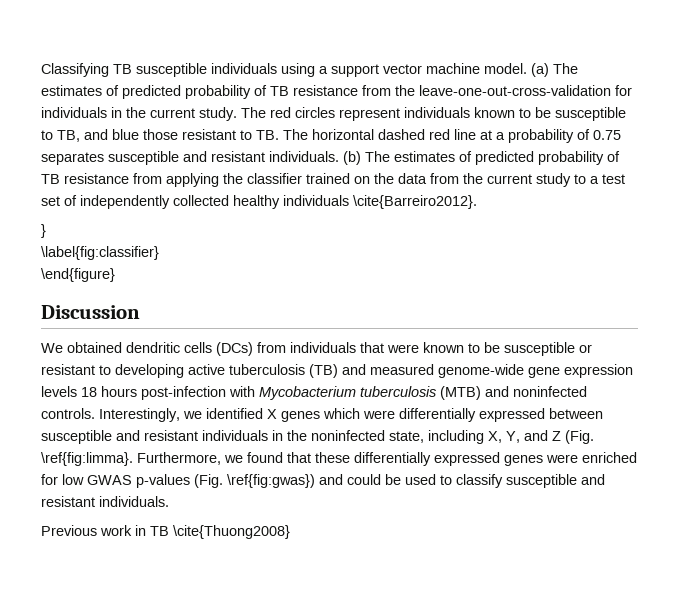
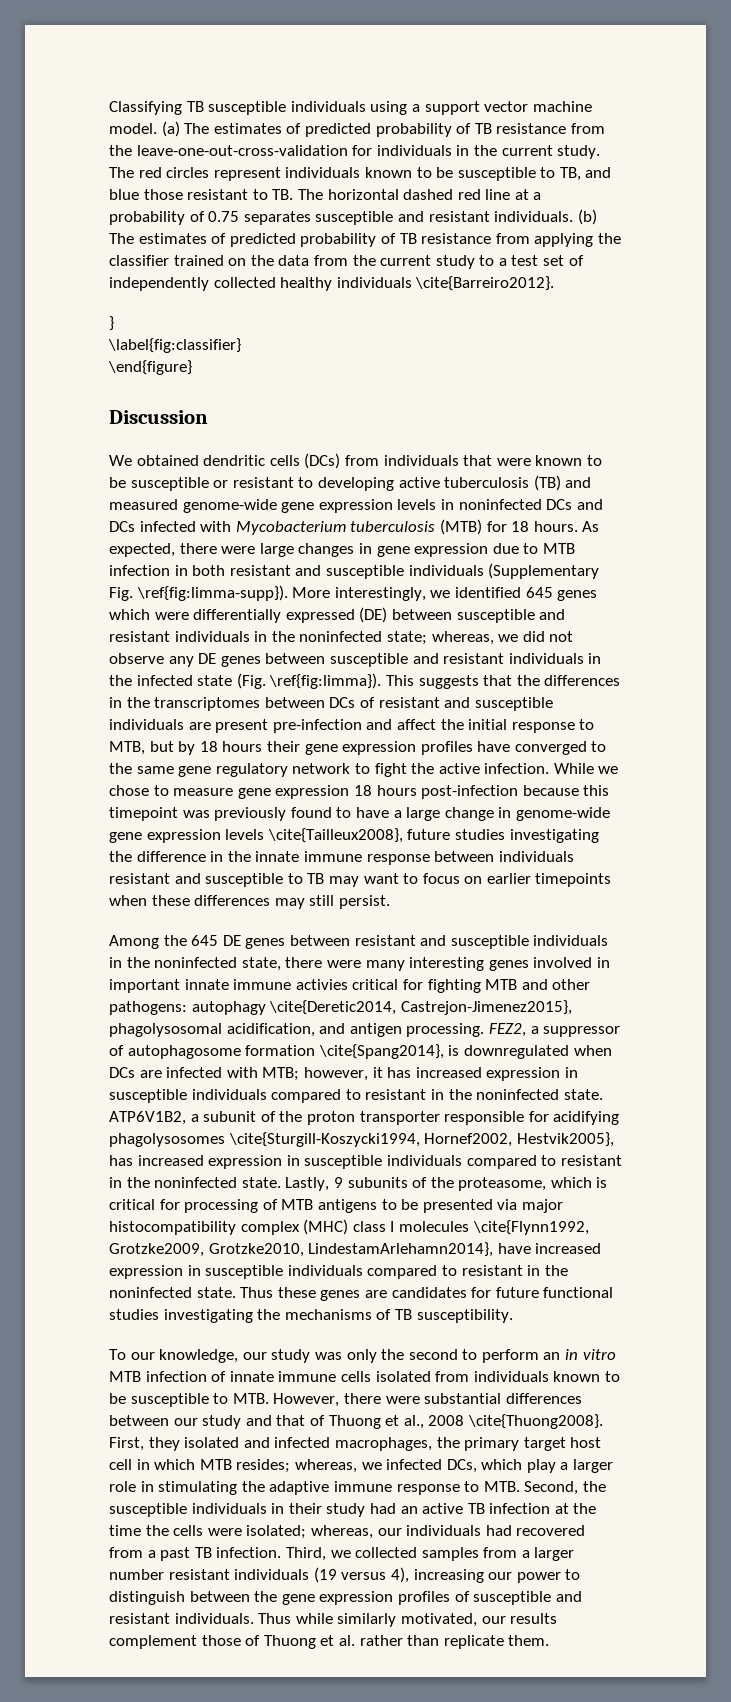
[81,386,587,400] [41,408,180,422] 18 hours post-infection with Mycobacterium tuberculosis (MTB) and noninfected controls. Interestingly, -> [440,499,603,510] [109,519,600,535] [109,543,575,557] [109,563,600,579] [109,585,426,601] in noninfected DCs and DCs infected with Mycobacterium tuberculosis (MTB) for 18 hours. As expected, there were large changes in gene expression due to MTB infection in both resistant and susceptible individuals (Supplementary Fig. \ref{fig:limma-supp}). More interestingly,
[267,409,277,419] X -> [525,587,553,598] 645
(545, 415) none -> [359,607,388,623] (DE)
[389,430,594,444] [41,452,637,466] [41,474,605,488] [41,496,169,507] [41,525,290,539] state, including X, Y, and Z (Fig. \ref{fig:limma}. Furthermore, we found that these differentially expressed genes were enriched for low GWAS p-values (Fig. \ref{fig:gwas}) and could be used to classify susceptible and resistant individuals. // Previous work in TB \cite{Thuong2008} -> [386,631,574,645] [109,653,602,667] [109,673,621,689] [109,697,553,711] [109,719,595,733] [109,741,607,755] [109,763,619,777] [109,785,610,799] [109,807,610,821] [109,828,599,843] [109,851,574,865] [109,873,612,887] [109,895,390,909] [109,935,609,949] [109,957,610,971] [109,979,591,993] [109,1000,572,1015] [109,1023,621,1037] [109,1044,612,1059] [109,1067,578,1081] [109,1089,603,1103] [109,1111,620,1125] [109,1132,614,1147] [109,1155,622,1169] [109,1177,608,1191] [109,1199,563,1213] [109,1219,589,1235] [109,1242,602,1257] [109,1265,568,1279] [109,1287,614,1301] [109,1309,513,1323] [109,1349,616,1363] [109,1371,620,1382] [109,1393,582,1407] [109,1414,603,1429] [109,1437,602,1451] [109,1459,614,1473] [109,1481,606,1495] [109,1503,597,1517] [109,1525,586,1539] [109,1547,575,1561] [109,1567,581,1583] [109,1591,582,1605] [109,1613,558,1627] [109,1635,550,1649] state; whereas, we did not observe any DE genes between susceptible and resistant individuals in the infected state (Fig. \ref{fig:limma}). This suggests that the differences in the transcriptomes between DCs of resistant and susceptible individuals are present pre-infection and affect the initial response to MTB, but by 18 hours their gene expression profiles have converged to the same gene regulatory network to fight the active infection. While we chose to measure gene expression 18 hours post-infection because this timepoint was previously found to have a large change in genome-wide gene expression levels \cite{Tailleux2008}, future studies investigating the difference in the innate immune response between individuals resistant and susceptible to TB may want to focus on earlier timepoints when these differences may still persist. // Among the 645 DE genes between resistant and susceptible individuals in the noninfected state, there were many interesting genes involved in important innate immune activies critical for fighting MTB and other pathogens: autophagy \cite{Deretic2014, Castrejon-Jimenez2015}, phagolysosomal acidification, and antigen processing. FEZ2, a suppressor of autophagosome formation \cite{Spang2014}, is downregulated when DCs are infected with MTB; however, it has increased expression in susceptible individuals compared to resistant in the noninfected state. ATP6V1B2, a subunit of the proton transporter responsible for acidifying phagolysosomes \cite{Sturgill-Koszycki1994, Hornef2002, Hestvik2005}, has increased expression in susceptible individuals compared to resistant in the noninfected state. Lastly, 9 subunits of the proteasome, which is critical for processing of MTB antigens to be presented via major histocompatibility complex (MHC) class I molecules \cite{Flynn1992, Grotzke2009, Grotzke2010, LindestamArlehamn2014}, have increased expression in susceptible individuals compared to resistant in the noninfected state. Thus these genes are candidates for future functional studies investigating the mechanisms of TB susceptibility. // To our knowledge, our study was only the second to perform an in vitro MTB infection of innate immune cells isolated from individuals known to be susceptible to MTB. However, there were substantial differences between our study and that of Thuong et al., 2008 \cite{Thuong2008}. First, they isolated and infected macrophages, the primary target host cell in which MTB resides; whereas, we infected DCs, which play a larger role in stimulating the adaptive immune response to MTB. Second, the susceptible individuals in their study had an active TB infection at the time the cells were isolated; whereas, our individuals had recovered from a past TB infection. Third, we collected samples from a larger number resistant individuals (19 versus 4), increasing our power to distinguish between the gene expression profiles of susceptible and resistant individuals. Thus while similarly motivated, our results complement those of Thuong et al. rather than replicate them.

